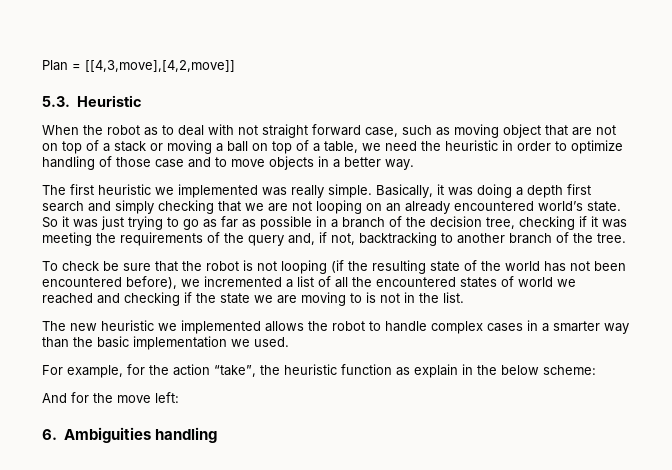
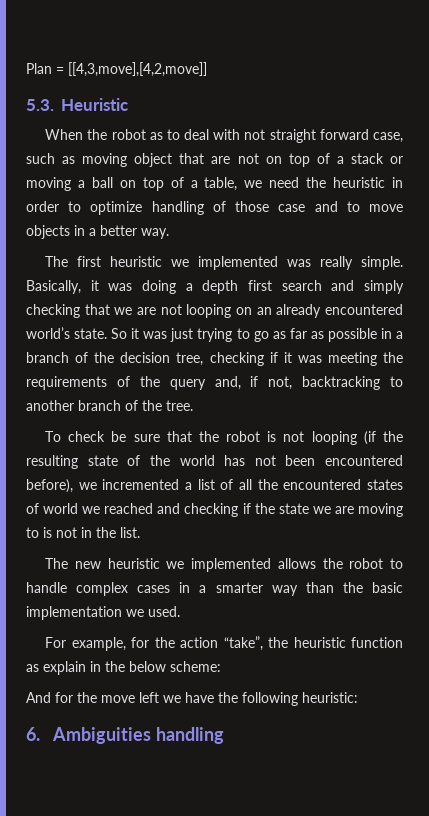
[155,392,179,403] left: -> [139,692,358,706] left we have the following heuristic:

